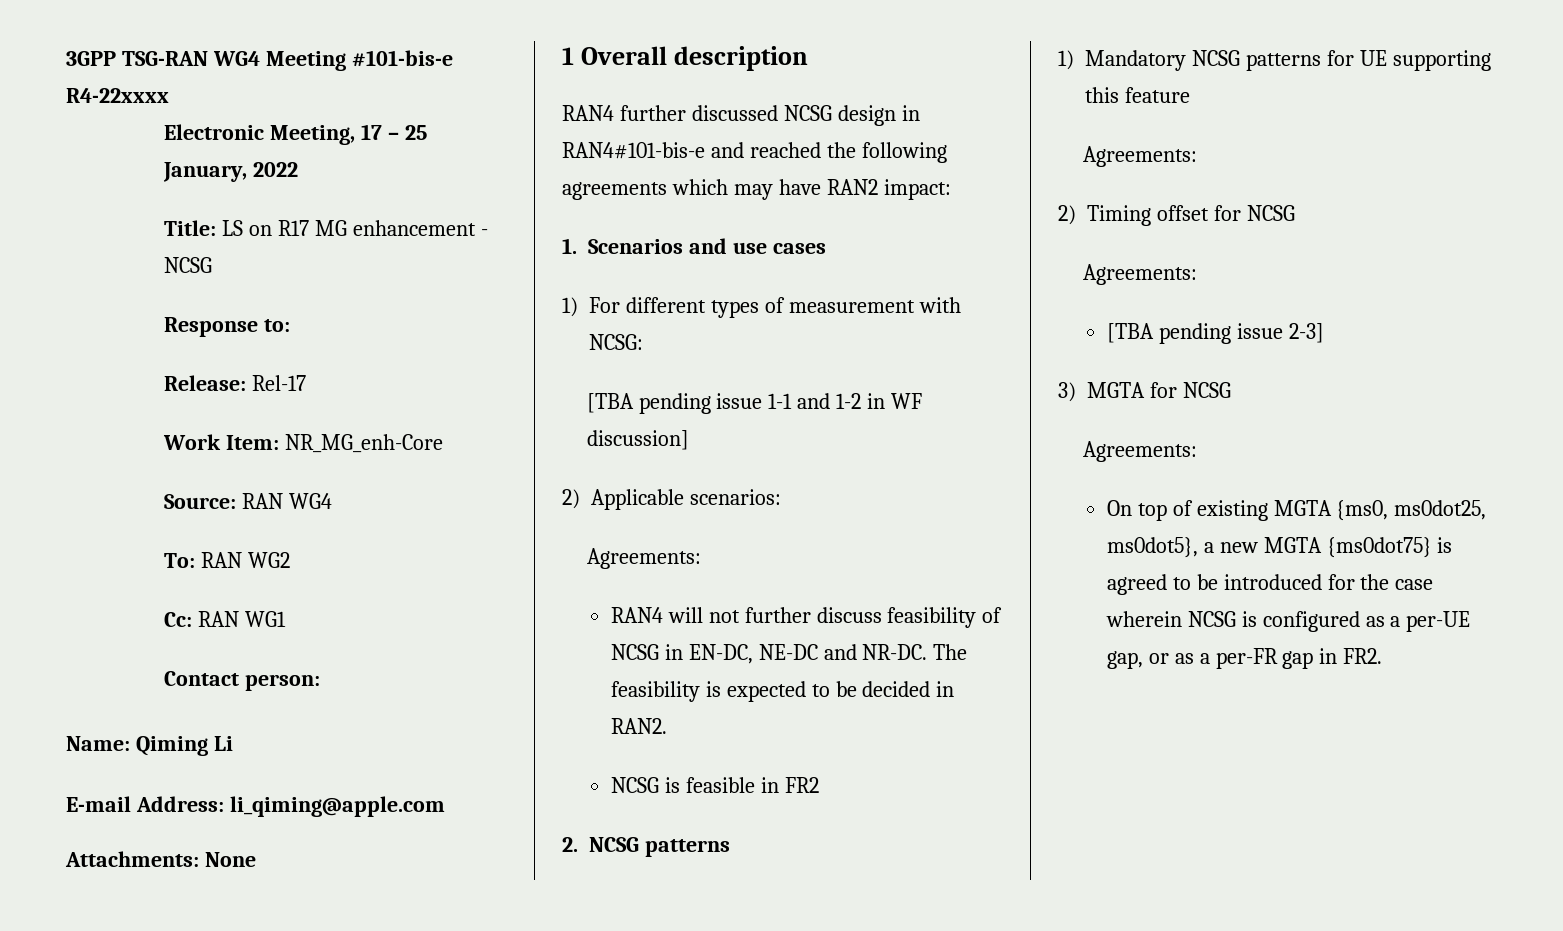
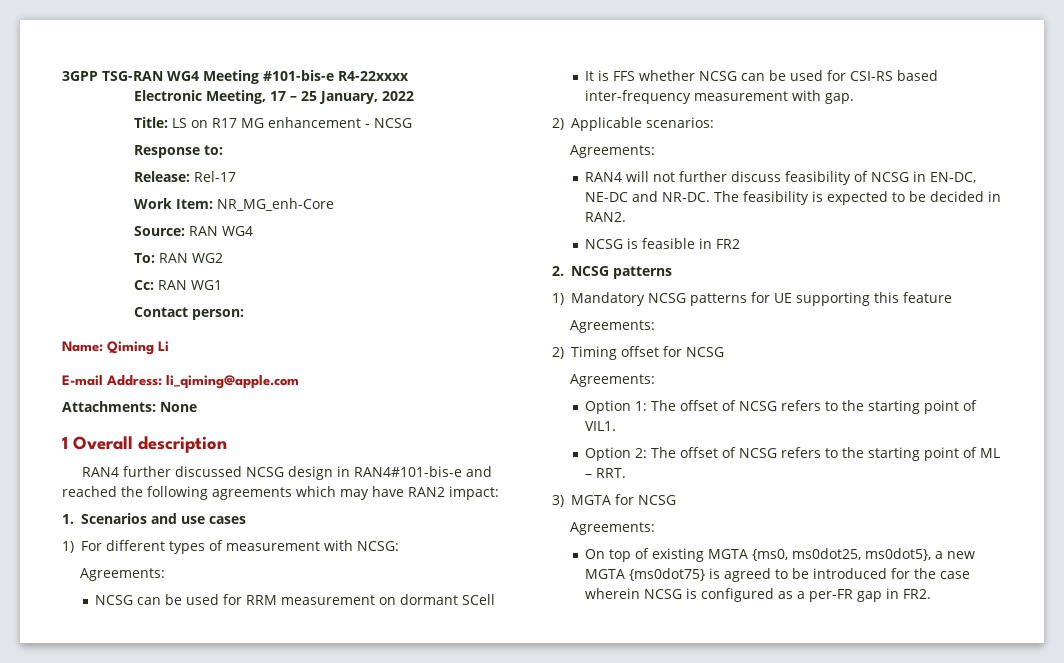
[586,393,923,414] [586,430,689,450] [TBA pending issue 1-1 and 1-2 in WF discussion] -> [79,568,165,581] [94,594,495,605] [584,70,938,81] [584,90,854,104] Agreements: // NCSG can be used for RRM measurement on dormant SCell // It is FFS whether NCSG can be used for CSI-RS based inter-frequency measurement with gap.
[1106,323,1324,344] [TBA pending issue 2-3] -> [584,400,977,414] [584,421,616,431] [584,447,1000,461] [584,468,626,478] Option 1: The offset of NCSG refers to the starting point of VIL1. // Option 2: The offset of NCSG refers to the starting point of ML – RRT.
[1406,611,1471,632] [1106,651,1210,669] per-UE gap, or as a -> (805, 595) none

